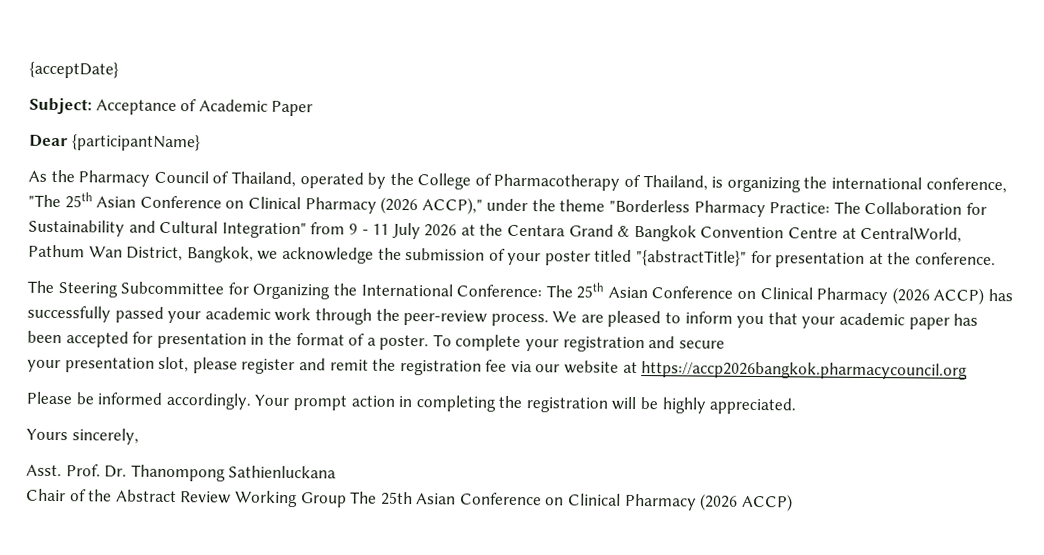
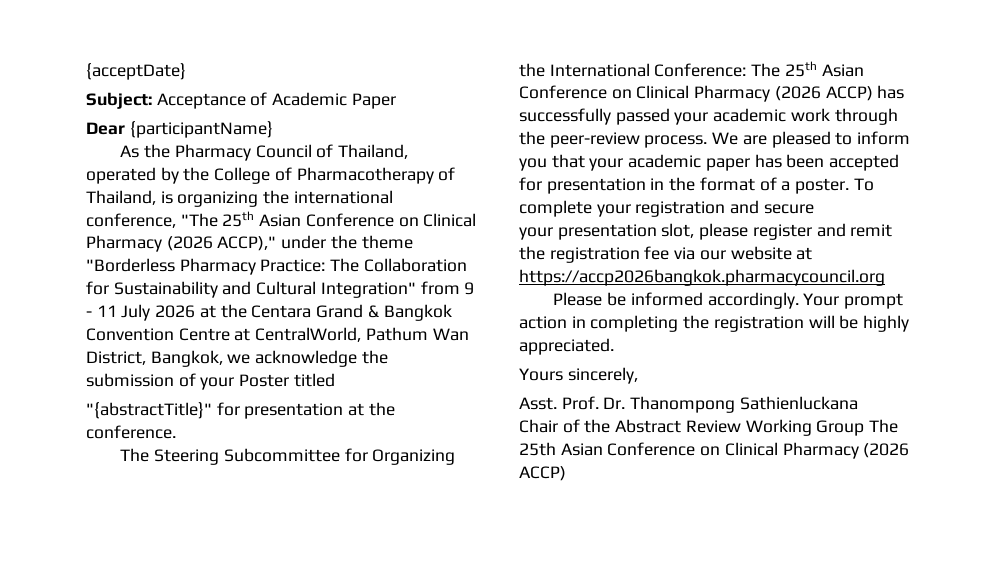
[544,250,591,266] poster -> [239,374,290,387] Poster
(633, 255) none -> (335, 380) //

